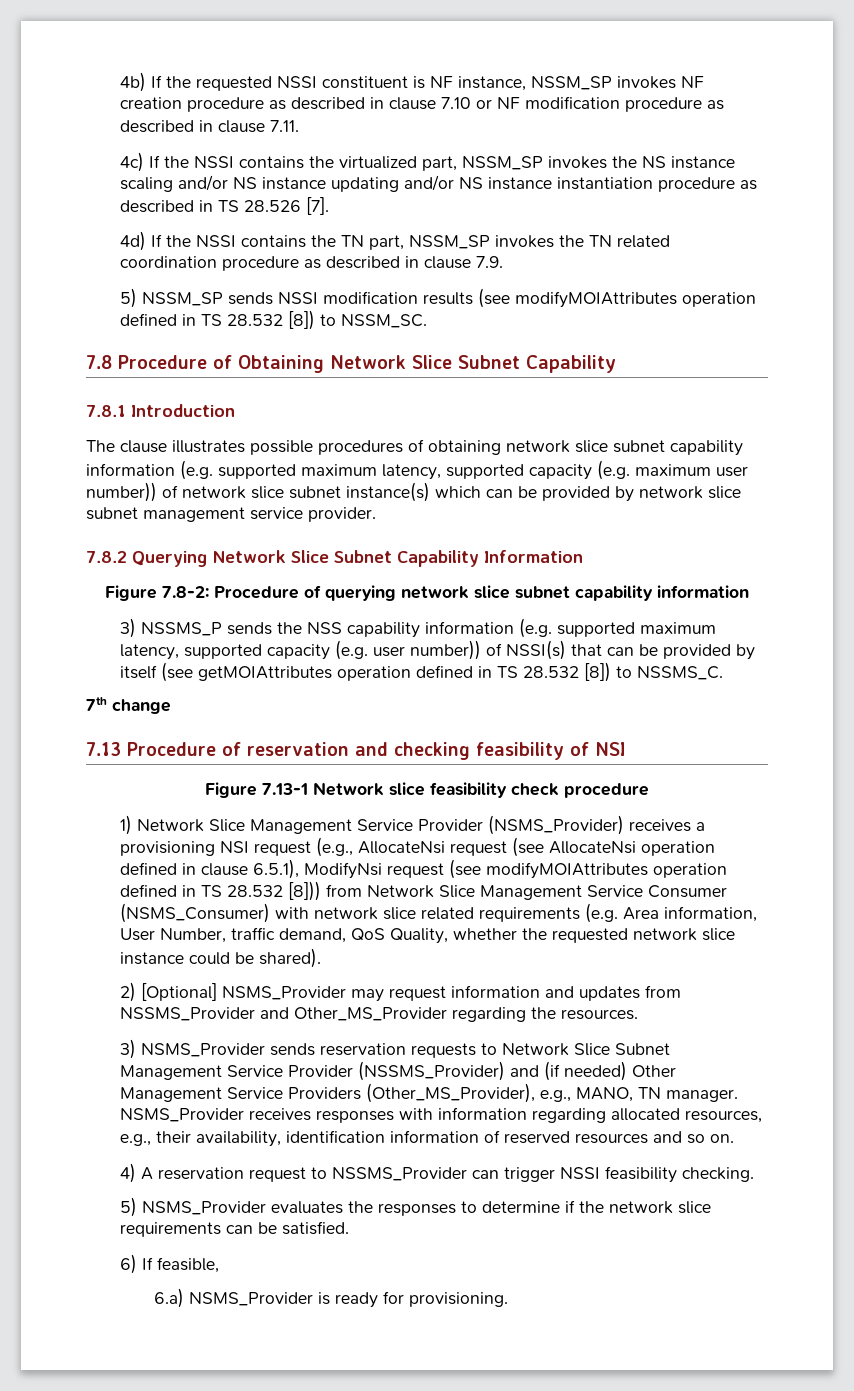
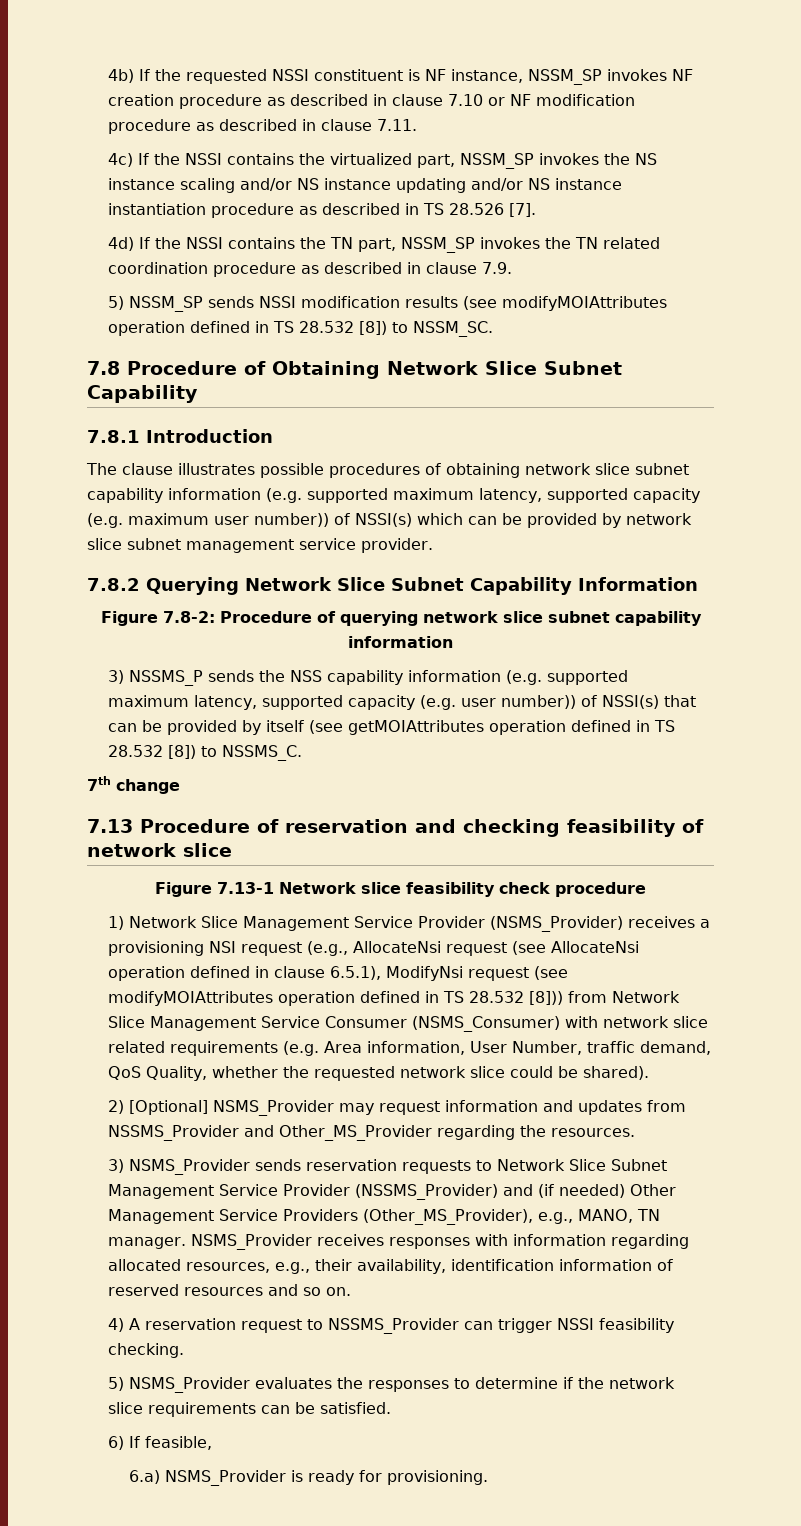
[182,482,430,502] network slice subnet instance(s) -> [355,513,412,527] NSSI(s)
[594,742,625,756] NSI -> [87,843,232,857] network slice
[119,952,184,965] instance -> (506, 1072) none

